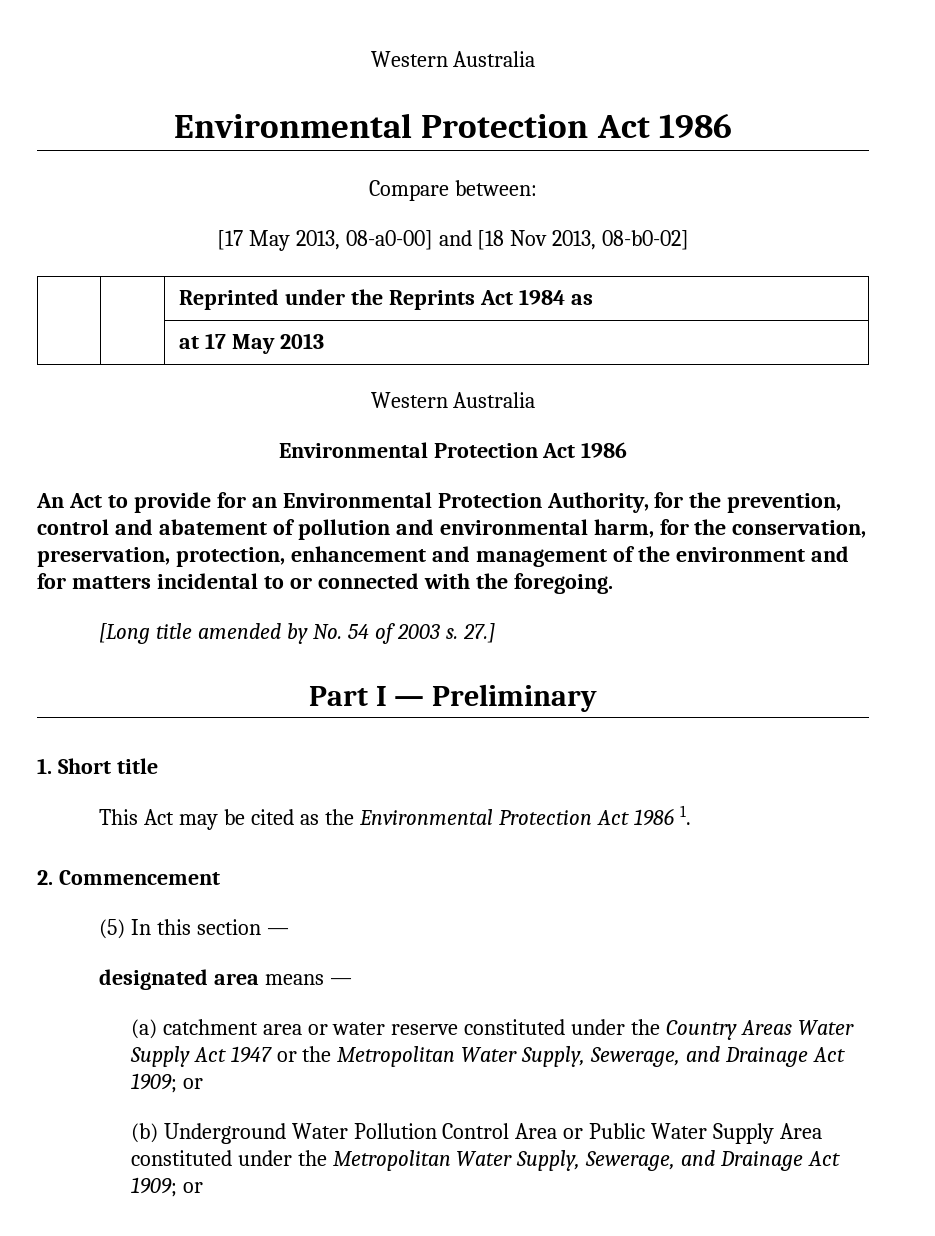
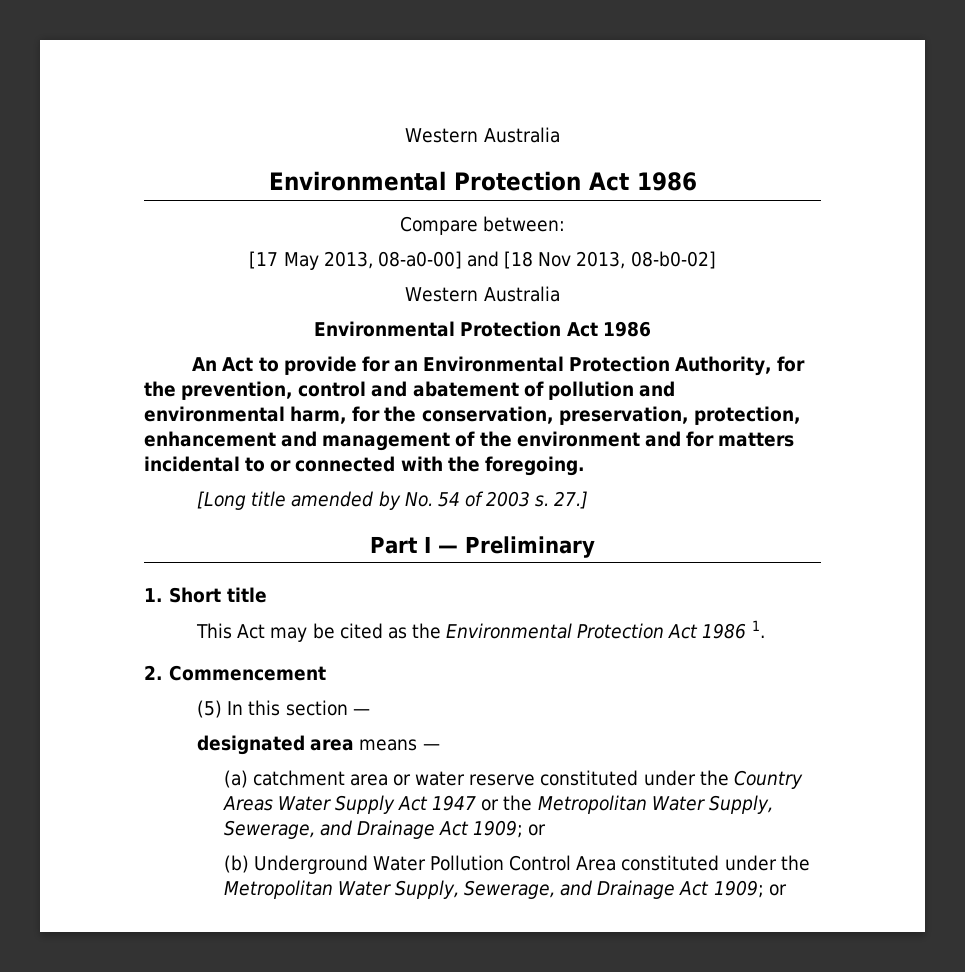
[179,289,593,310] [179,333,324,354] // | | Reprinted under the Reprints Act 1984 as // | | at 17 May 2013 -> (716, 260) none
[563,1123,823,1144] or Public Water Supply Area -> (617, 863) none

